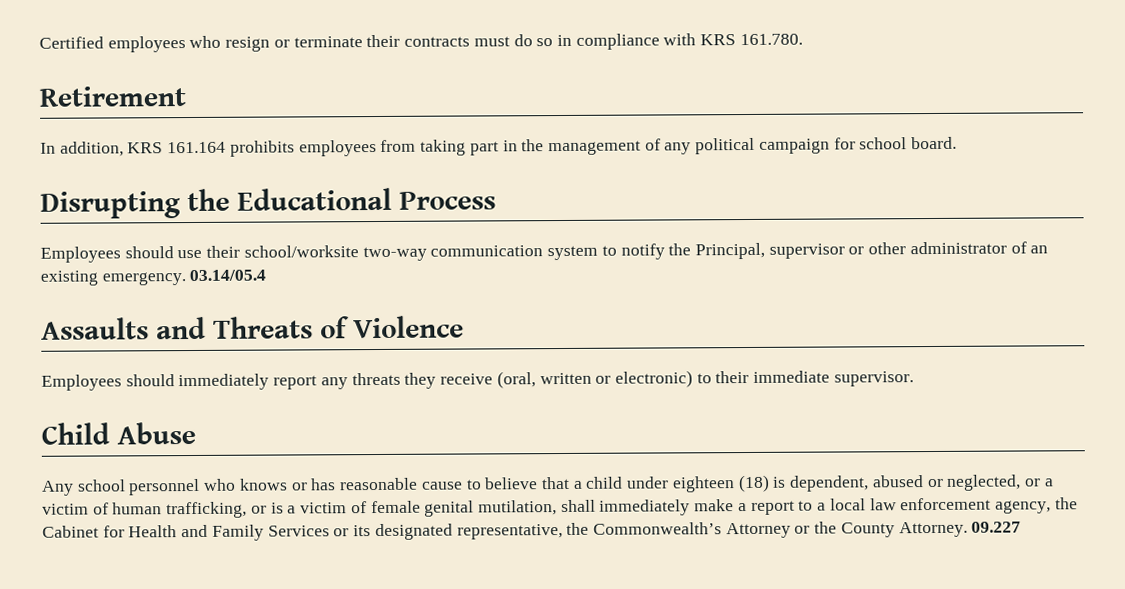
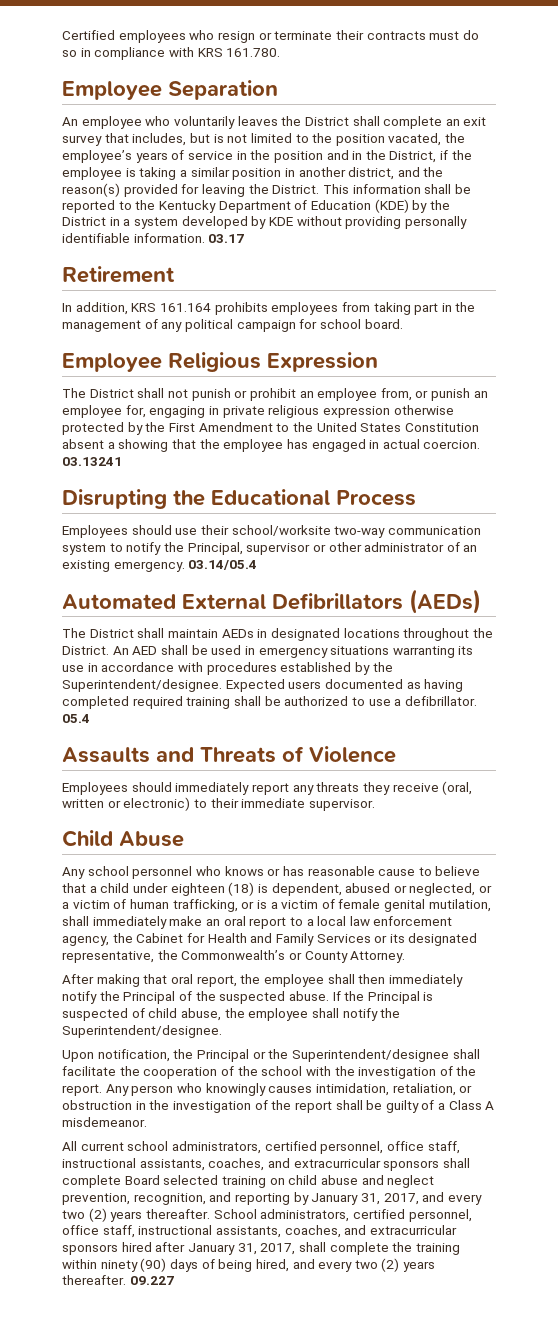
(803, 39) none -> [62,80,278,100] [62,116,487,129] [62,133,466,146] [62,150,472,163] [62,167,444,180] [62,183,471,197] [62,199,450,213] [62,216,467,229] [62,233,245,243] // Employee Separation // An employee who voluntarily leaves the District shall complete an exit survey that includes, but is not limited to the position vacated, the employee’s years of service in the position and in the District, if the employee is taking a similar position in another district, and the reason(s) provided for leaving the District. This information shall be reported to the Kentucky Department of Education (KDE) by the District in a system developed by KDE without providing personally identifiable information. 03.17
(958, 143) none -> [62,352,378,372] [62,388,488,401] [62,405,454,418] [62,422,479,435] [62,439,481,452] [62,457,122,466] // Employee Religious Expression // The District shall not punish or prohibit an employee from, or punish an employee for, engaging in private religious expression otherwise protected by the First Amendment to the United States Constitution absent a showing that the employee has engaged in actual coercion. 03.13241
(267, 275) none -> [62,589,481,614] [62,628,493,641] [62,645,474,658] [62,662,393,675] [62,679,464,692] [62,696,477,709] [62,714,90,723] // Automated External Defibrillators (AEDs) // The District shall maintain AEDs in designated locations throughout the District. An AED shall be used in emergency situations warranting its use in accordance with procedures established by the Superintendent/designee. Expected users documented as having completed required training shall be authorized to use a defibrillator. 05.4
[737,503,747,512] a -> [205,916,246,926] an oral
[725,521,968,539] Attorney or the County Attorney. -> [288,951,406,963] [62,974,463,987] [62,991,434,1004] [62,1008,401,1021] [62,1025,222,1038] [62,1049,480,1062] [62,1066,477,1079] [62,1083,473,1096] [62,1100,495,1113] [62,1117,147,1127] [62,1141,460,1154] [62,1158,470,1171] [62,1175,435,1188] [62,1192,482,1205] [62,1208,472,1222] [62,1225,457,1238] [62,1242,460,1255] [62,1258,436,1272] [62,1275,126,1285] or County Attorney. // After making that oral report, the employee shall then immediately notify the Principal of the suspected abuse. If the Principal is suspected of child abuse, the employee shall notify the Superintendent/designee. // Upon notification, the Principal or the Superintendent/designee shall facilitate the cooperation of the school with the investigation of the report. Any person who knowingly causes intimidation, retaliation, or obstruction in the investigation of the report shall be guilty of a Class A misdemeanor. // All current school administrators, certified personnel, office staff, instructional assistants, coaches, and extracurricular sponsors shall complete Board selected training on child abuse and neglect prevention, recognition, and reporting by January 31, 2017, and every two (2) years thereafter. School administrators, certified personnel, office staff, instructional assistants, coaches, and extracurricular sponsors hired after January 31, 2017, shall complete the training within ninety (90) days of being hired, and every two (2) years thereafter.

